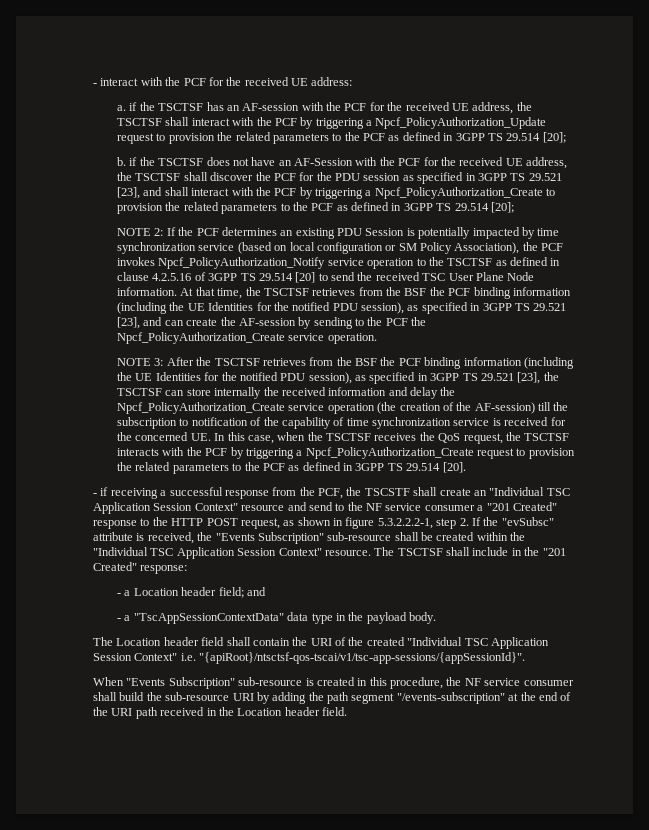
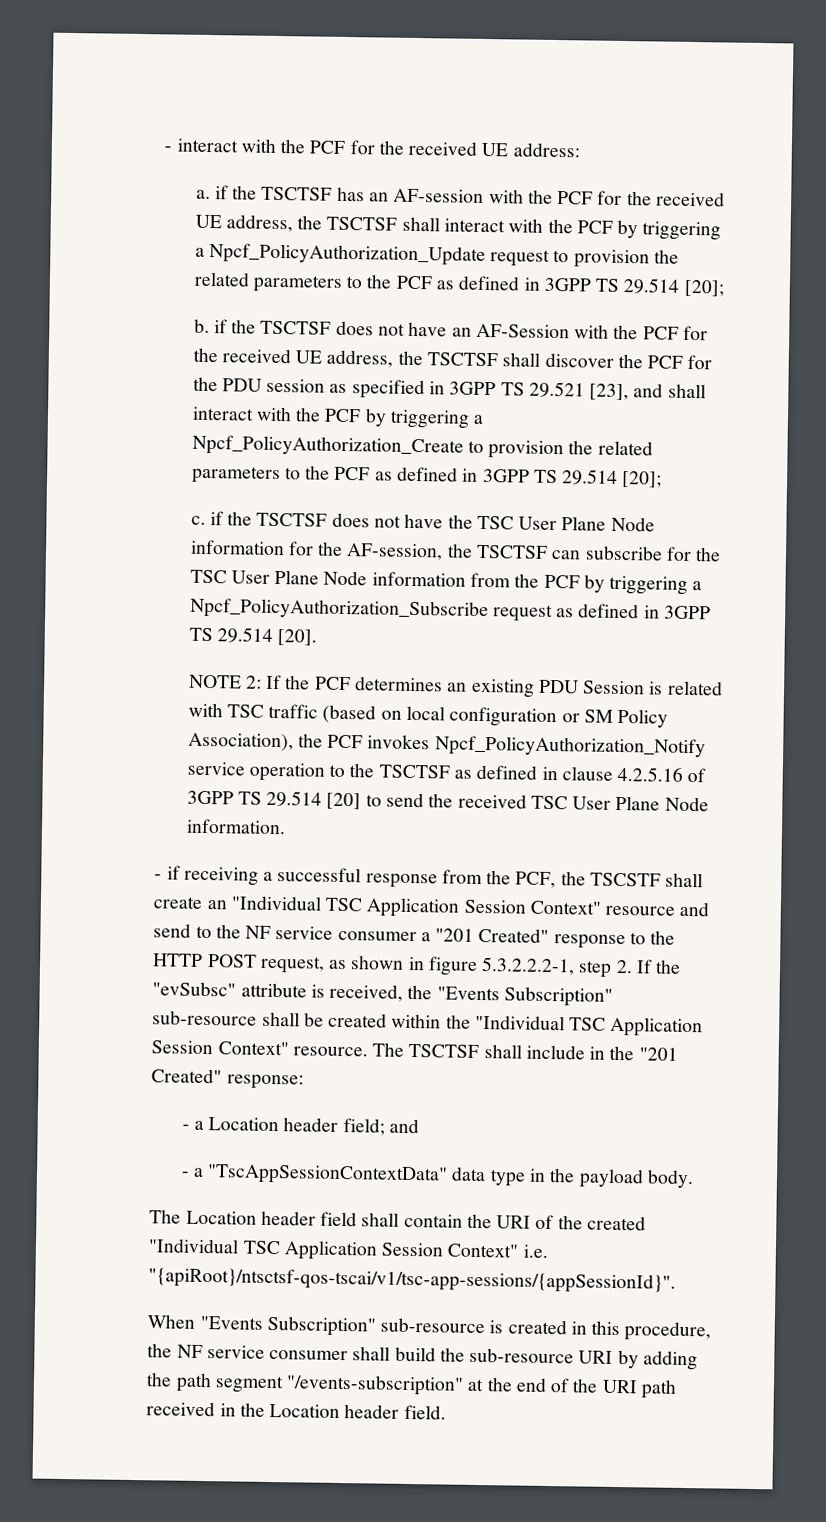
(514, 207) none -> [190,511,655,532] [189,539,722,562] [189,569,703,595] [189,597,711,622] [188,627,318,646] // c. if the TSCTSF does not have the TSC User Plane Node information for the AF-session, the TSCTSF can subscribe for the TSC User Plane Node information from the PCF by triggering a Npcf_PolicyAuthorization_Subscribe request as defined in 3GPP TS 29.514 [20].
[418,227,560,239] [117,242,235,254] potentially impacted by time synchronization service -> [666,680,723,696] [187,702,319,719] related with TSC traffic
[180,287,571,299] [117,302,567,314] [117,317,427,329] [117,332,377,344] [117,357,574,369] [117,372,559,384] [117,387,456,399] [117,402,569,414] [117,417,566,429] [117,432,570,444] [117,447,575,459] [117,462,466,474] At that time, the TSCTSF retrieves from the BSF the PCF binding information (including the UE Identities for the notified PDU session), as specified in 3GPP TS 29.521 [23], and can create the AF-session by sending to the PCF the Npcf_PolicyAuthorization_Create service operation. // NOTE 3: After the TSCTSF retrieves from the BSF the PCF binding information (including the UE Identities for the notified PDU session), as specified in 3GPP TS 29.521 [23], the TSCTSF can store internally the received information and delay the Npcf_PolicyAuthorization_Create service operation (the creation of the AF-session) till the subscription to notification of the capability of time synchronization service is received for the concerned UE. In this case, when the TSCTSF receives the QoS request, the TSCTSF interacts with the PCF by triggering a Npcf_PolicyAuthorization_Create request to provision the related parameters to the PCF as defined in 3GPP TS 29.514 [20]. -> (286, 826) none

